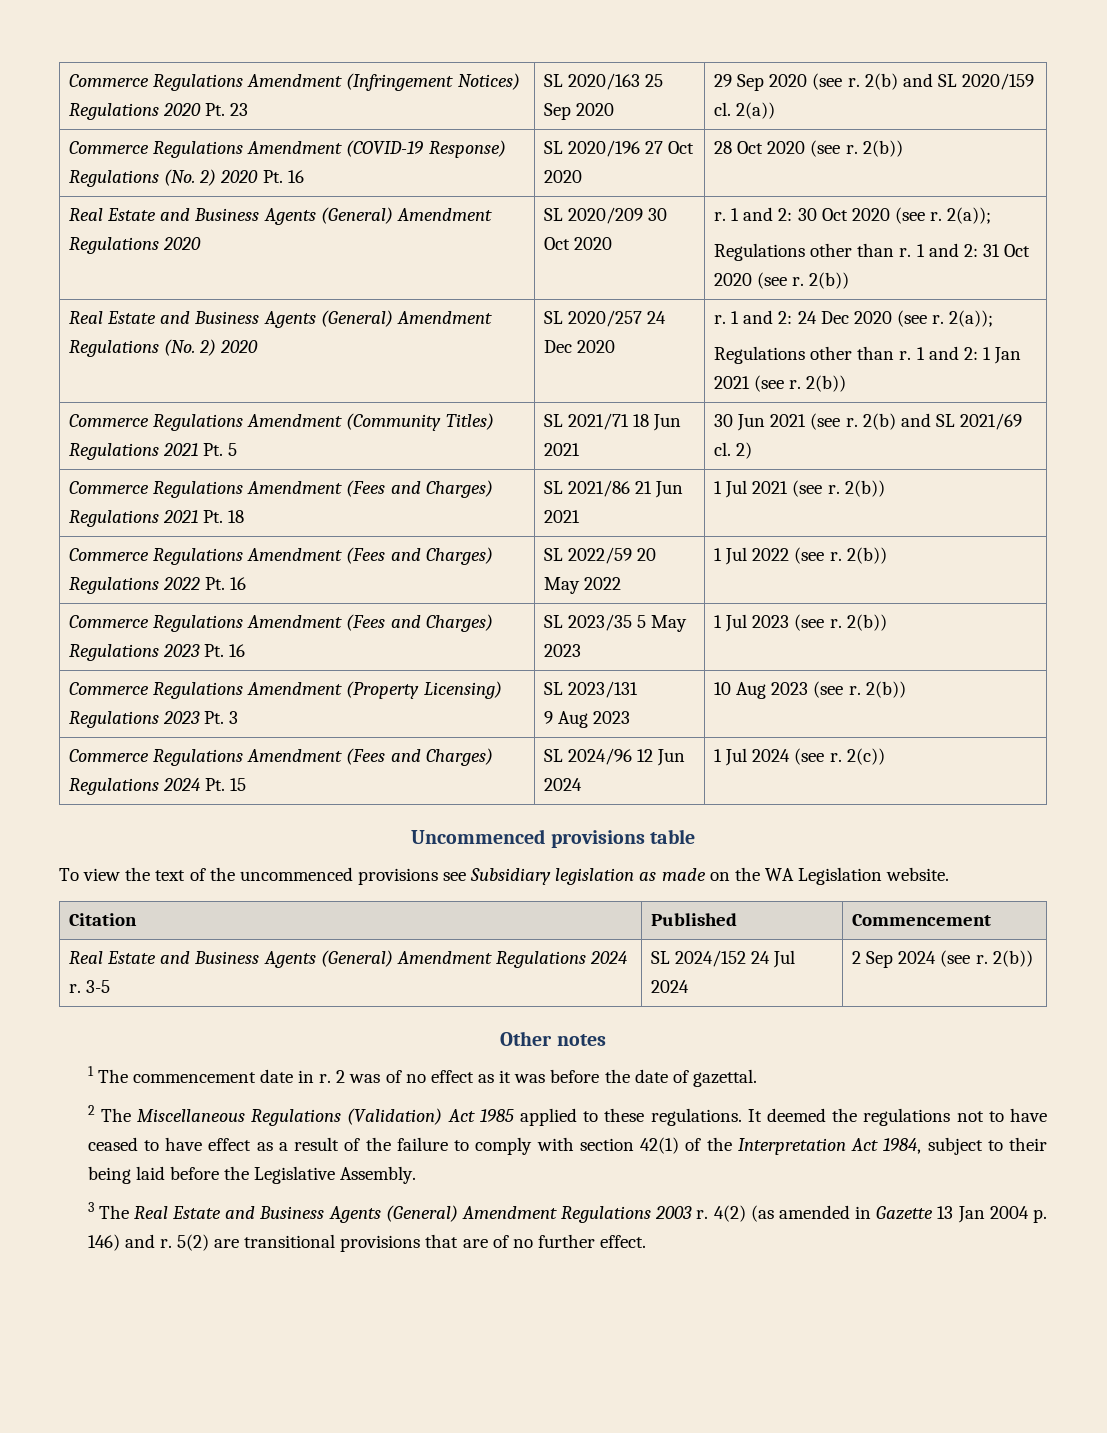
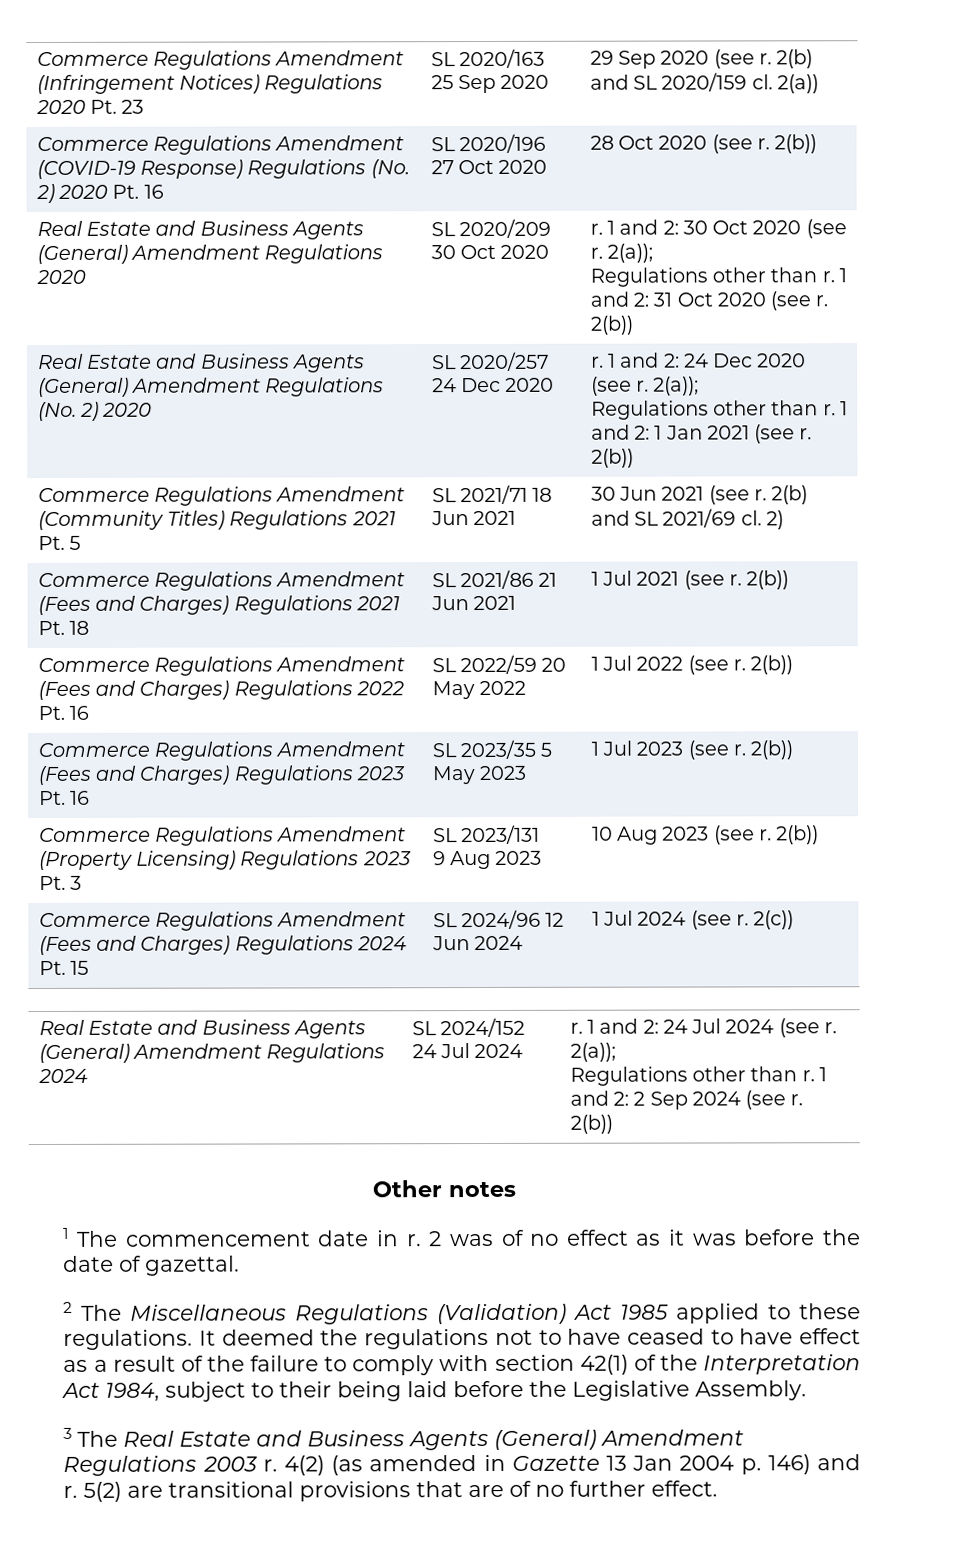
[411,829,695,848] [59,867,950,885] [69,913,138,926] [651,913,738,926] [852,914,992,926] // Uncommenced provisions table // To view the text of the uncommenced provisions see Subsidiary legislation as made on the WA Legislation website. // Citation | Published | Commencement -> (795, 920) none
[69,980,111,993] r. 3-5 -> (88, 1076) none
(690, 986) none -> [569,1018,837,1038] [569,1042,616,1062] [569,1066,827,1086] [569,1090,629,1106] r. 1 and 2: 24 Jul 2024 (see r. 2(a)); // Regulations other than r. 1 and 2:

